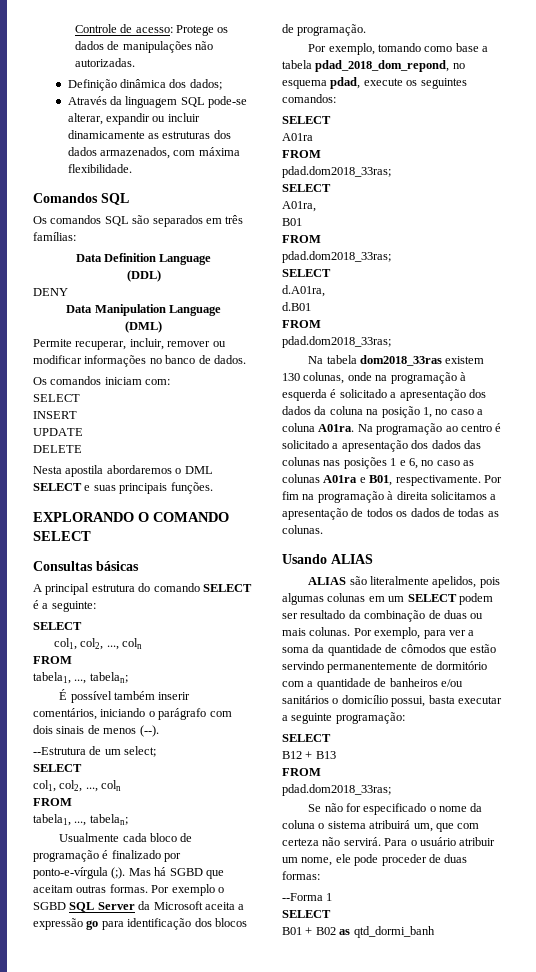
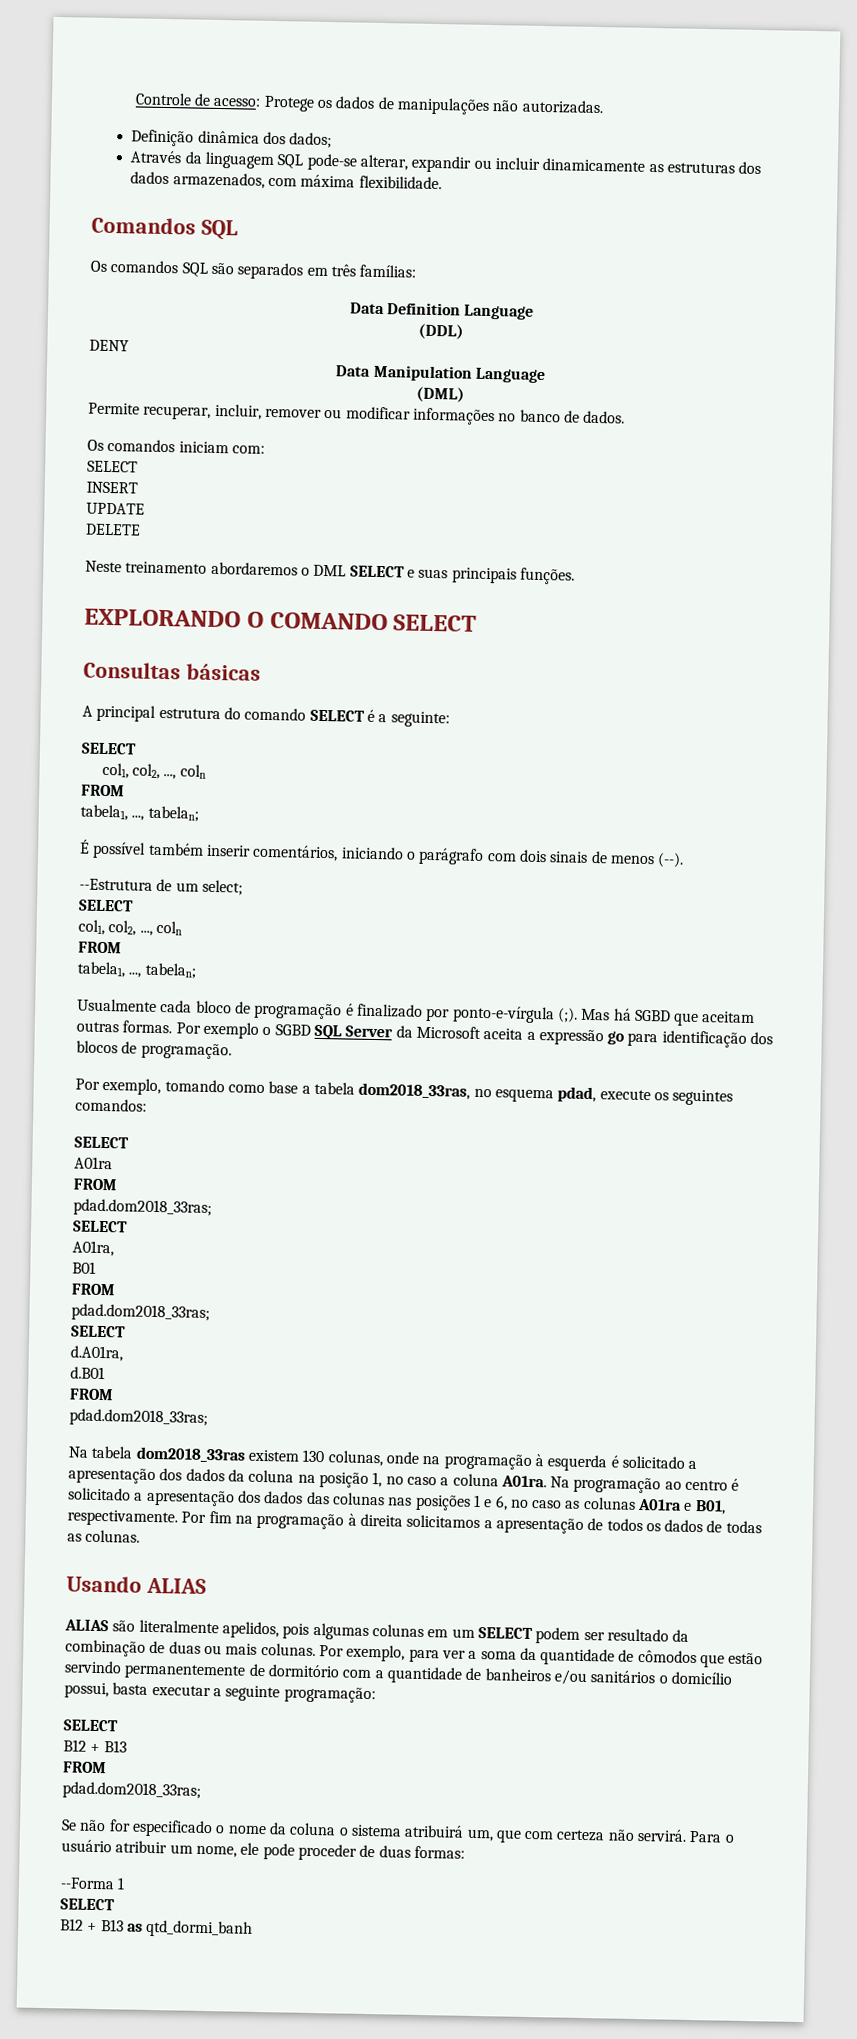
[33,465,104,477] Nesta apostila -> [85,560,208,574] Neste treinamento
[315,60,450,72] pdad_2018_dom_repond, -> [358,1082,471,1100] dom2018_33ras,
[282,927,336,935] B01 + B02 -> [60,1918,124,1932] B12 + B13

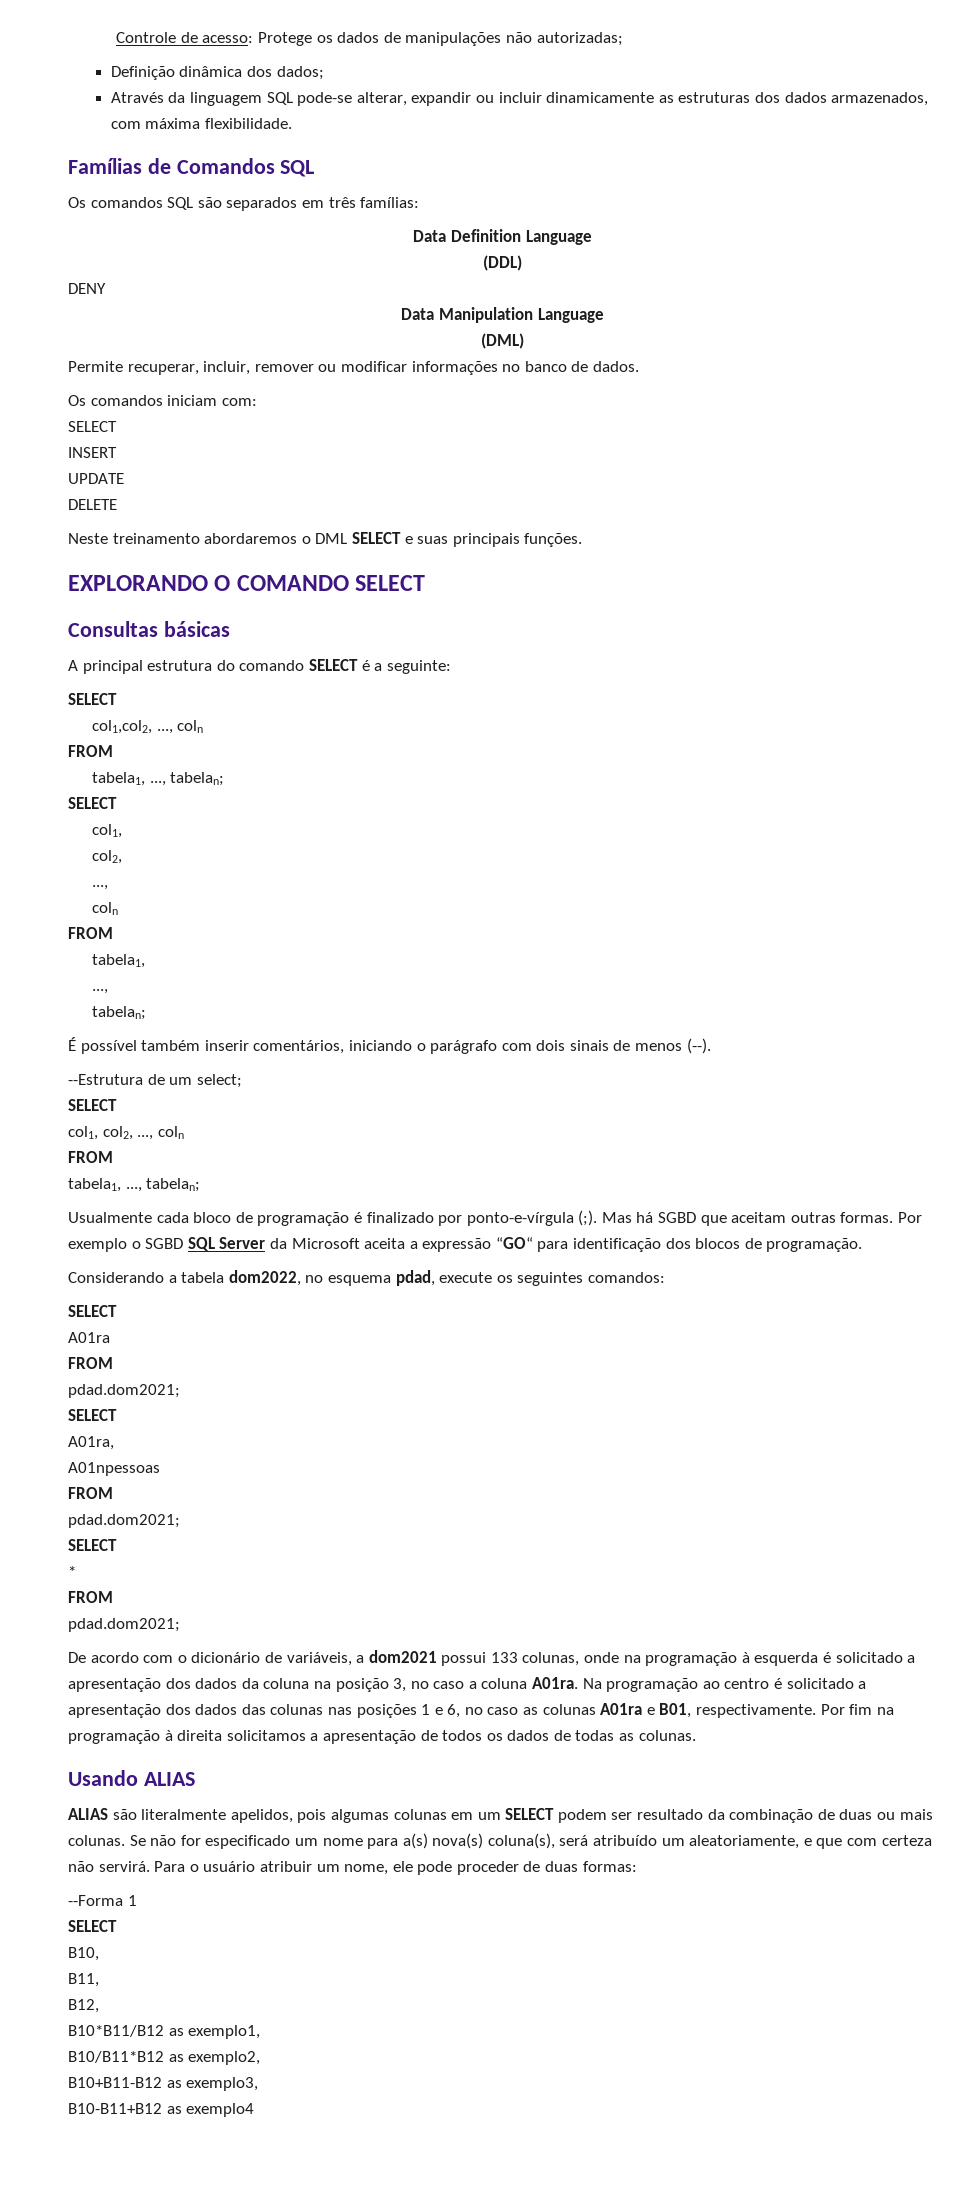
[521,99,604,115] autorizadas. -> [536,32,623,46] autorizadas;
(442, 182) none -> [68,158,171,174] Famílias de
[101,762,206,780] [81,784,125,797] [80,804,199,822] col1, col2, ..., coln // FROM // tabela1, ..., tabelan; -> [92,720,204,734] [68,745,113,757] [92,772,225,786] [68,797,117,809] [92,824,123,838] [92,850,123,864] [92,885,109,890] [92,902,119,915] [68,927,113,939] [92,954,146,968] [92,989,109,994] [92,1006,147,1020] col1,col2, ..., coln // FROM // tabela1, ..., tabelan; // SELECT // col1, // col2, // ..., // coln // FROM // tabela1, // ..., // tabelan;
[607,1031,626,1045] go -> [495,1237,533,1249] “GO“
[75,1077,299,1096] Por exemplo, tomando como base -> [68,1272,164,1283] Considerando
[358,1082,471,1100] dom2018_33ras, -> [228,1270,301,1286] dom2022,
[73,1198,212,1218] pdad.dom2018_33ras; -> [68,1384,180,1398] pdad.dom2021;
[72,1261,96,1274] [71,1283,116,1296] [71,1303,210,1322] [71,1325,126,1338] [70,1345,123,1362] [70,1366,105,1380] [69,1388,114,1401] [69,1408,208,1427] [68,1445,326,1463] B01 // FROM // pdad.dom2018_33ras; // SELECT // d.A01ra, // d.B01 // FROM // pdad.dom2018_33ras; // Na tabela dom2018_33ras existem 130 -> [68,1462,160,1476] [68,1487,113,1499] [68,1514,180,1528] [68,1539,117,1551] [68,1566,76,1577] [68,1591,113,1603] [68,1618,180,1632] [68,1650,518,1666] A01npessoas // FROM // pdad.dom2021; // SELECT // * // FROM // pdad.dom2021; // De acordo com o dicionário de variáveis, a dom2021 possui 133
[372,1472,383,1488] 1, -> [393,1678,407,1692] 3,
[318,1644,764,1668] [64,1660,732,1686] [64,1682,376,1704] [63,1719,118,1732] [63,1739,127,1753] [63,1761,107,1774] [62,1781,201,1800] [61,1819,494,1842] Por exemplo, para ver a soma da quantidade de cômodos que estão servindo permanentemente de dormitório com a quantidade de banheiros e/ou sanitários o domicílio possui, basta executar a seguinte programação: // SELECT // B12 + B13 // FROM // pdad.dom2018_33ras; // Se não for especificado o nome da coluna o sistema atribuirá um, -> [129,1833,812,1849] Se não for especificado um nome para a(s) nova(s) coluna(s), será atribuído um aleatoriamente, e
[60,1918,254,1938] B12 + B13 as qtd_dormi_banh -> [68,1947,99,1961] [68,1973,99,1987] [68,1999,99,2013] [68,2025,261,2039] [68,2051,261,2065] [68,2077,259,2091] [68,2103,255,2117] B10, // B11, // B12, // B10*B11/B12 as exemplo1, // B10/B11*B12 as exemplo2, // B10+B11-B12 as exemplo3, // B10-B11+B12 as exemplo4

